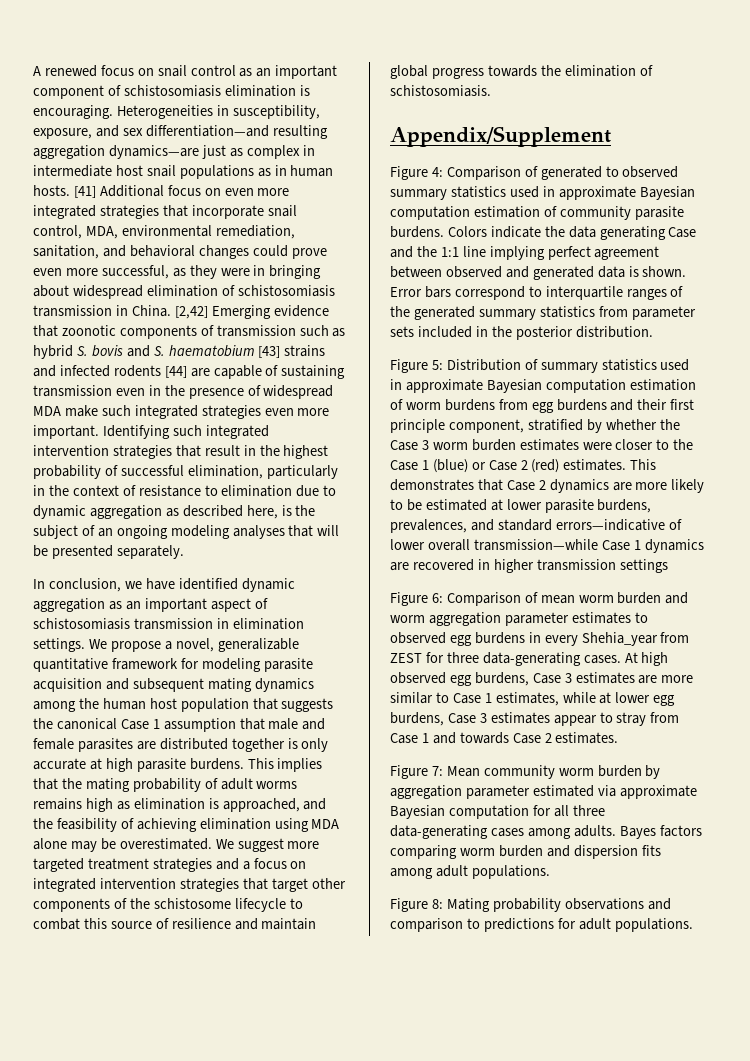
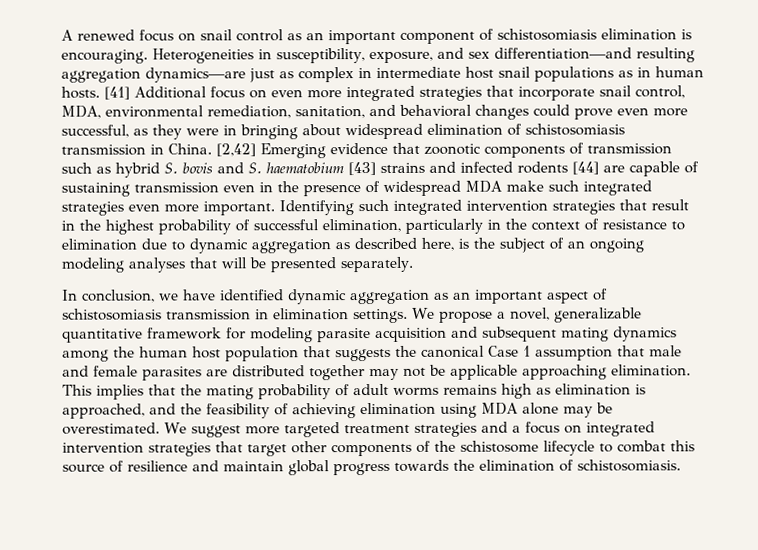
[287,738,329,752] [33,758,244,772] is only accurate at high parasite burdens. -> [369,364,691,381] may not be applicable approaching elimination.
[390,126,611,147] [390,166,679,180] [390,186,695,200] [390,206,684,220] [390,226,697,240] [390,246,660,260] [390,266,687,280] [390,286,684,300] [390,306,696,320] [390,326,653,340] [390,359,690,373] [390,379,696,393] [390,399,695,413] [390,419,680,433] [390,439,694,451] [390,459,657,473] [390,479,705,493] [390,499,652,513] [390,519,682,533] [390,539,704,553] [390,559,668,573] [390,592,689,606] [390,612,648,626] [390,632,690,646] [390,652,669,666] [390,672,694,686] [390,692,676,706] [390,712,680,726] [390,732,619,744] [390,765,661,779] [390,785,697,799] [390,805,605,819] [390,825,702,839] [390,845,661,859] [390,865,550,879] [390,898,671,912] [390,918,693,932] // Appendix/Supplement // Figure 4: Comparison of generated to observed summary statistics used in approximate Bayesian computation estimation of community parasite burdens. Colors indicate the data generating Case and the 1:1 line implying perfect agreement between observed and generated data is shown. Error bars correspond to interquartile ranges of the generated summary statistics from parameter sets included in the posterior distribution. // Figure 5: Distribution of summary statistics used in approximate Bayesian computation estimation of worm burdens from egg burdens and their first principle component, stratified by whether the Case 3 worm burden estimates were closer to the Case 1 (blue) or Case 2 (red) estimates. This demonstrates that Case 2 dynamics are more likely to be estimated at lower parasite burdens, prevalences, and standard errors—indicative of lower overall transmission—while Case 1 dynamics are recovered in higher transmission settings // Figure 6: Comparison of mean worm burden and worm aggregation parameter estimates to observed egg burdens in every Shehia_year from ZEST for three data-generating cases. At high observed egg burdens, Case 3 estimates are more similar to Case 1 estimates, while at lower egg burdens, Case 3 estimates appear to stray from Case 1 and towards Case 2 estimates. // Figure 7: Mean community worm burden by aggregation parameter estimated via approximate Bayesian computation for all three data-generating cases among adults. Bayes factors comparing worm burden and dispersion fits among adult populations. // Figure 8: Mating probability observations and comparison to predictions for adult populations. -> (681, 465) none

